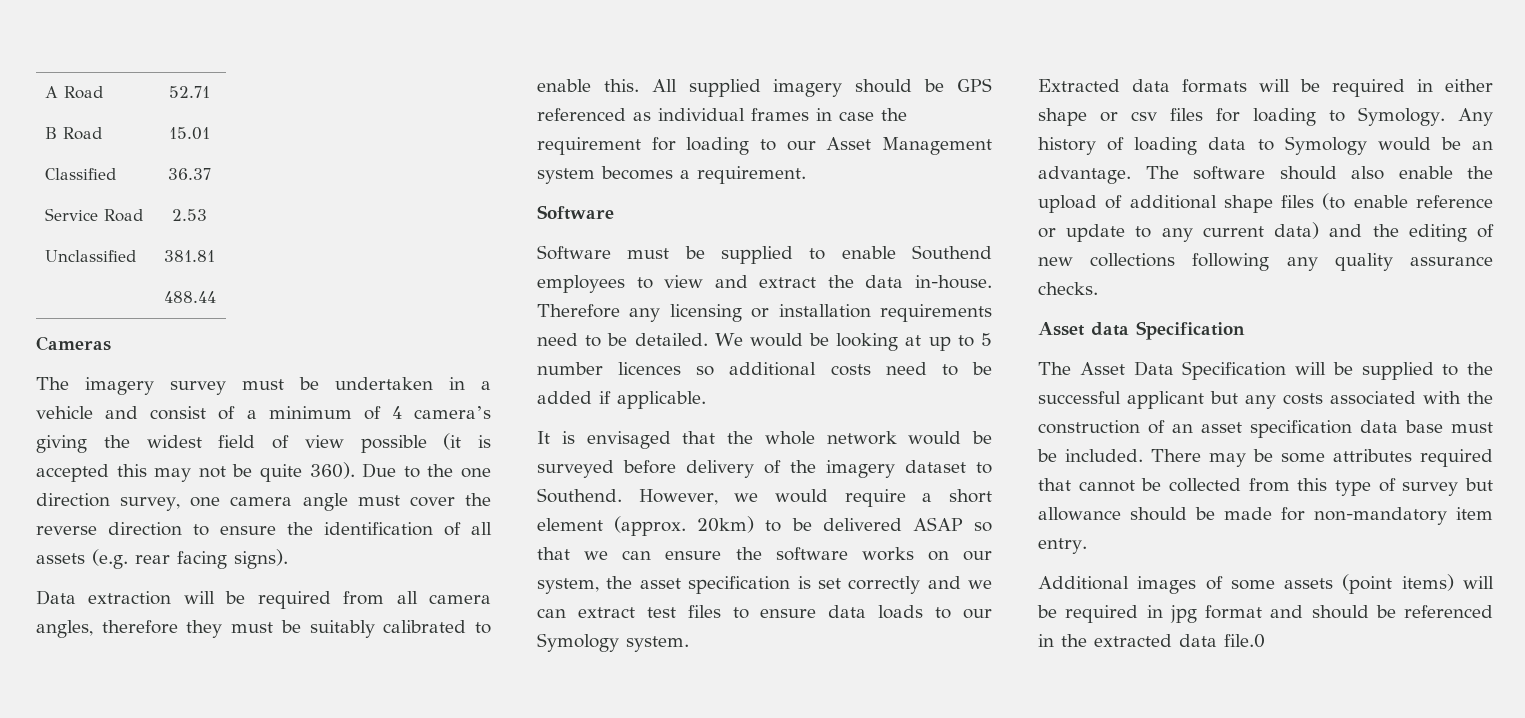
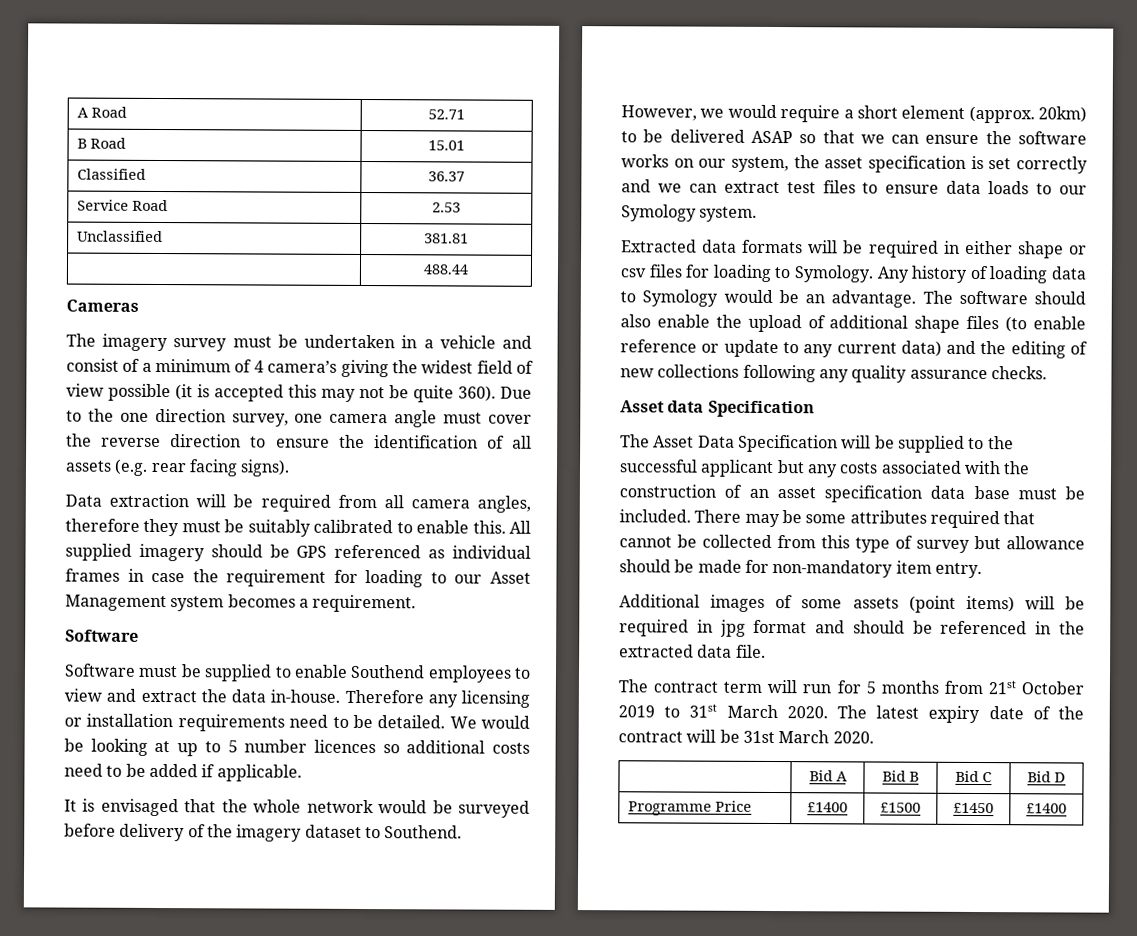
[1224,634,1265,648] file.0 -> [735,644,766,658] [618,679,1084,695] [618,703,1084,724] [618,729,874,744] [808,770,848,782] [882,770,919,782] [955,770,992,783] [1027,771,1066,783] [628,800,753,816] [807,802,848,813] [880,802,921,813] [953,802,994,814] [1026,803,1067,814] file. // The contract term will run for 5 months from 21st October 2019 to 31st March 2020. The latest expiry date of the contract will be 31st March 2020. // | Bid A | Bid B | Bid C | Bid D // Programme Price | £1400 | £1500 | £1450 | £1400

